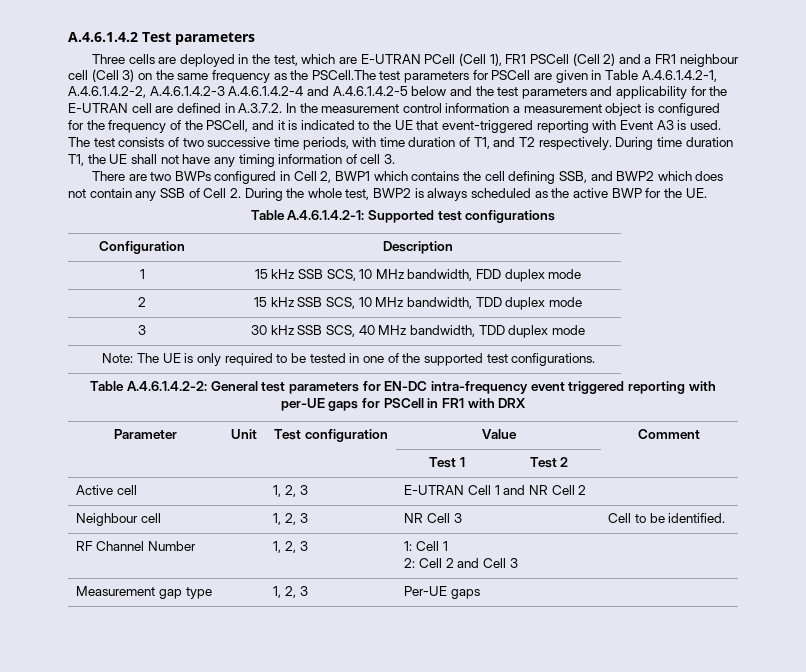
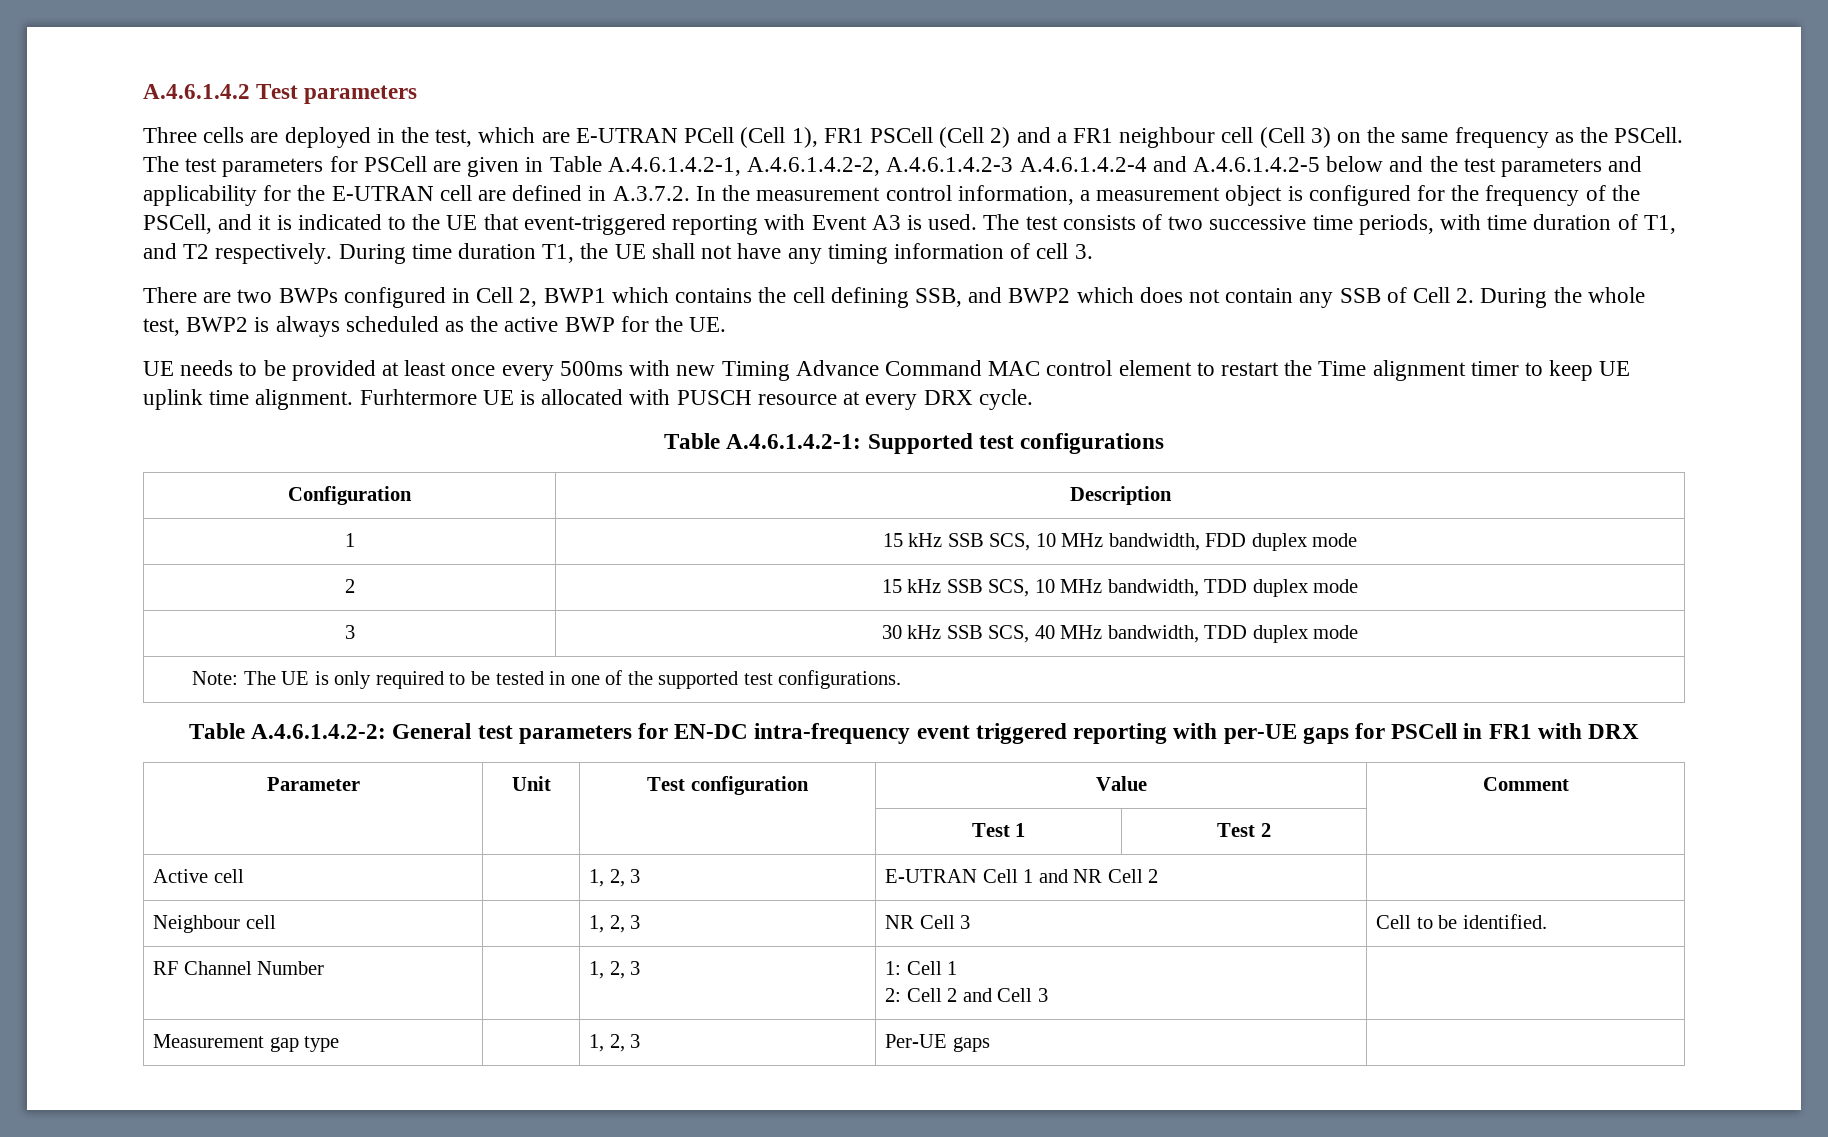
[311,70,376,80] PSCell.The -> [1614,127,1684,143] [143,156,179,172] PSCell. The
[445,103,510,113] information -> [957,185,1074,205] information,
(707, 193) none -> [143,360,1631,381] [143,389,1033,410] // UE needs to be provided at least once every 500ms with new Timing Advance Command MAC control element to restart the Time alignment timer to keep UE uplink time alignment. Furhtermore UE is allocated with PUSCH resource at every DRX cycle.

